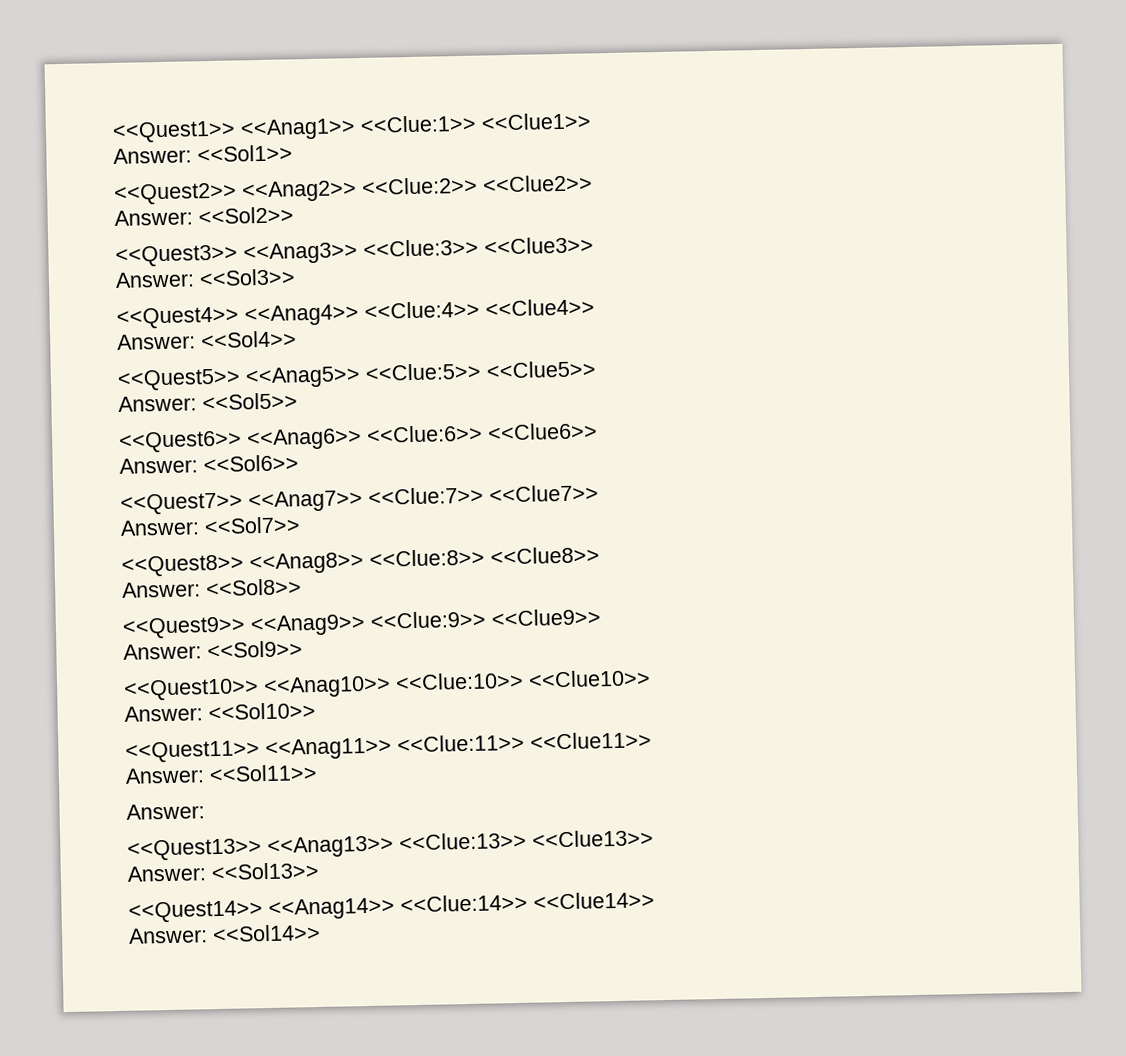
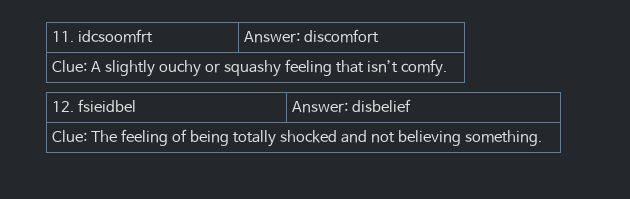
[112,112,591,143] [113,144,293,164] [114,174,593,205] [114,206,294,226] [115,236,594,267] [115,268,296,288] [116,298,595,329] [117,330,297,350] [117,360,596,391] [118,392,298,412] [119,422,598,453] [119,454,299,474] [120,484,599,515] [120,516,301,536] [121,546,600,577] [122,578,302,598] [122,608,601,639] [123,640,303,660] [123,669,651,701] [124,702,316,722] [125,731,652,763] [125,763,318,784] [126,803,205,820] [127,829,654,861] [127,861,319,882] [128,891,655,923] [128,923,321,944] <<Quest1>> <<Anag1>> <<Clue:1>> <<Clue1>> // Answer: <<Sol1>> // <<Quest2>> <<Anag2>> <<Clue:2>> <<Clue2>> // Answer: <<Sol2>> // <<Quest3>> <<Anag3>> <<Clue:3>> <<Clue3>> // Answer: <<Sol3>> // <<Quest4>> <<Anag4>> <<Clue:4>> <<Clue4>> // Answer: <<Sol4>> // <<Quest5>> <<Anag5>> <<Clue:5>> <<Clue5>> // Answer: <<Sol5>> // <<Quest6>> <<Anag6>> <<Clue:6>> <<Clue6>> // Answer: <<Sol6>> // <<Quest7>> <<Anag7>> <<Clue:7>> <<Clue7>> // Answer: <<Sol7>> // <<Quest8>> <<Anag8>> <<Clue:8>> <<Clue8>> // Answer: <<Sol8>> // <<Quest9>> <<Anag9>> <<Clue:9>> <<Clue9>> // Answer: <<Sol9>> // <<Quest10>> <<Anag10>> <<Clue:10>> <<Clue10>> // Answer: <<Sol10>> // <<Quest11>> <<Anag11>> <<Clue:11>> <<Clue11>> // Answer: <<Sol11>> // Answer: // <<Quest13>> <<Anag13>> <<Clue:13>> <<Clue13>> // Answer: <<Sol13>> // <<Quest14>> <<Anag14>> <<Clue:14>> <<Clue14>> // Answer: <<Sol14>> -> [52,29,154,43] [244,29,380,43] [52,59,447,77] [52,99,137,112] [292,99,412,113] [52,129,542,147] 11. idcsoomfrt | Answer: discomfort // Clue: A slightly ouchy or squashy feeling that isn’t comfy. // 12. fsieidbel | Answer: disbelief // Clue: The feeling of being totally shocked and not believing something.

